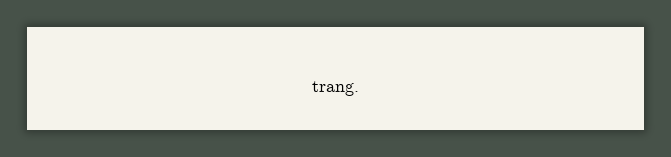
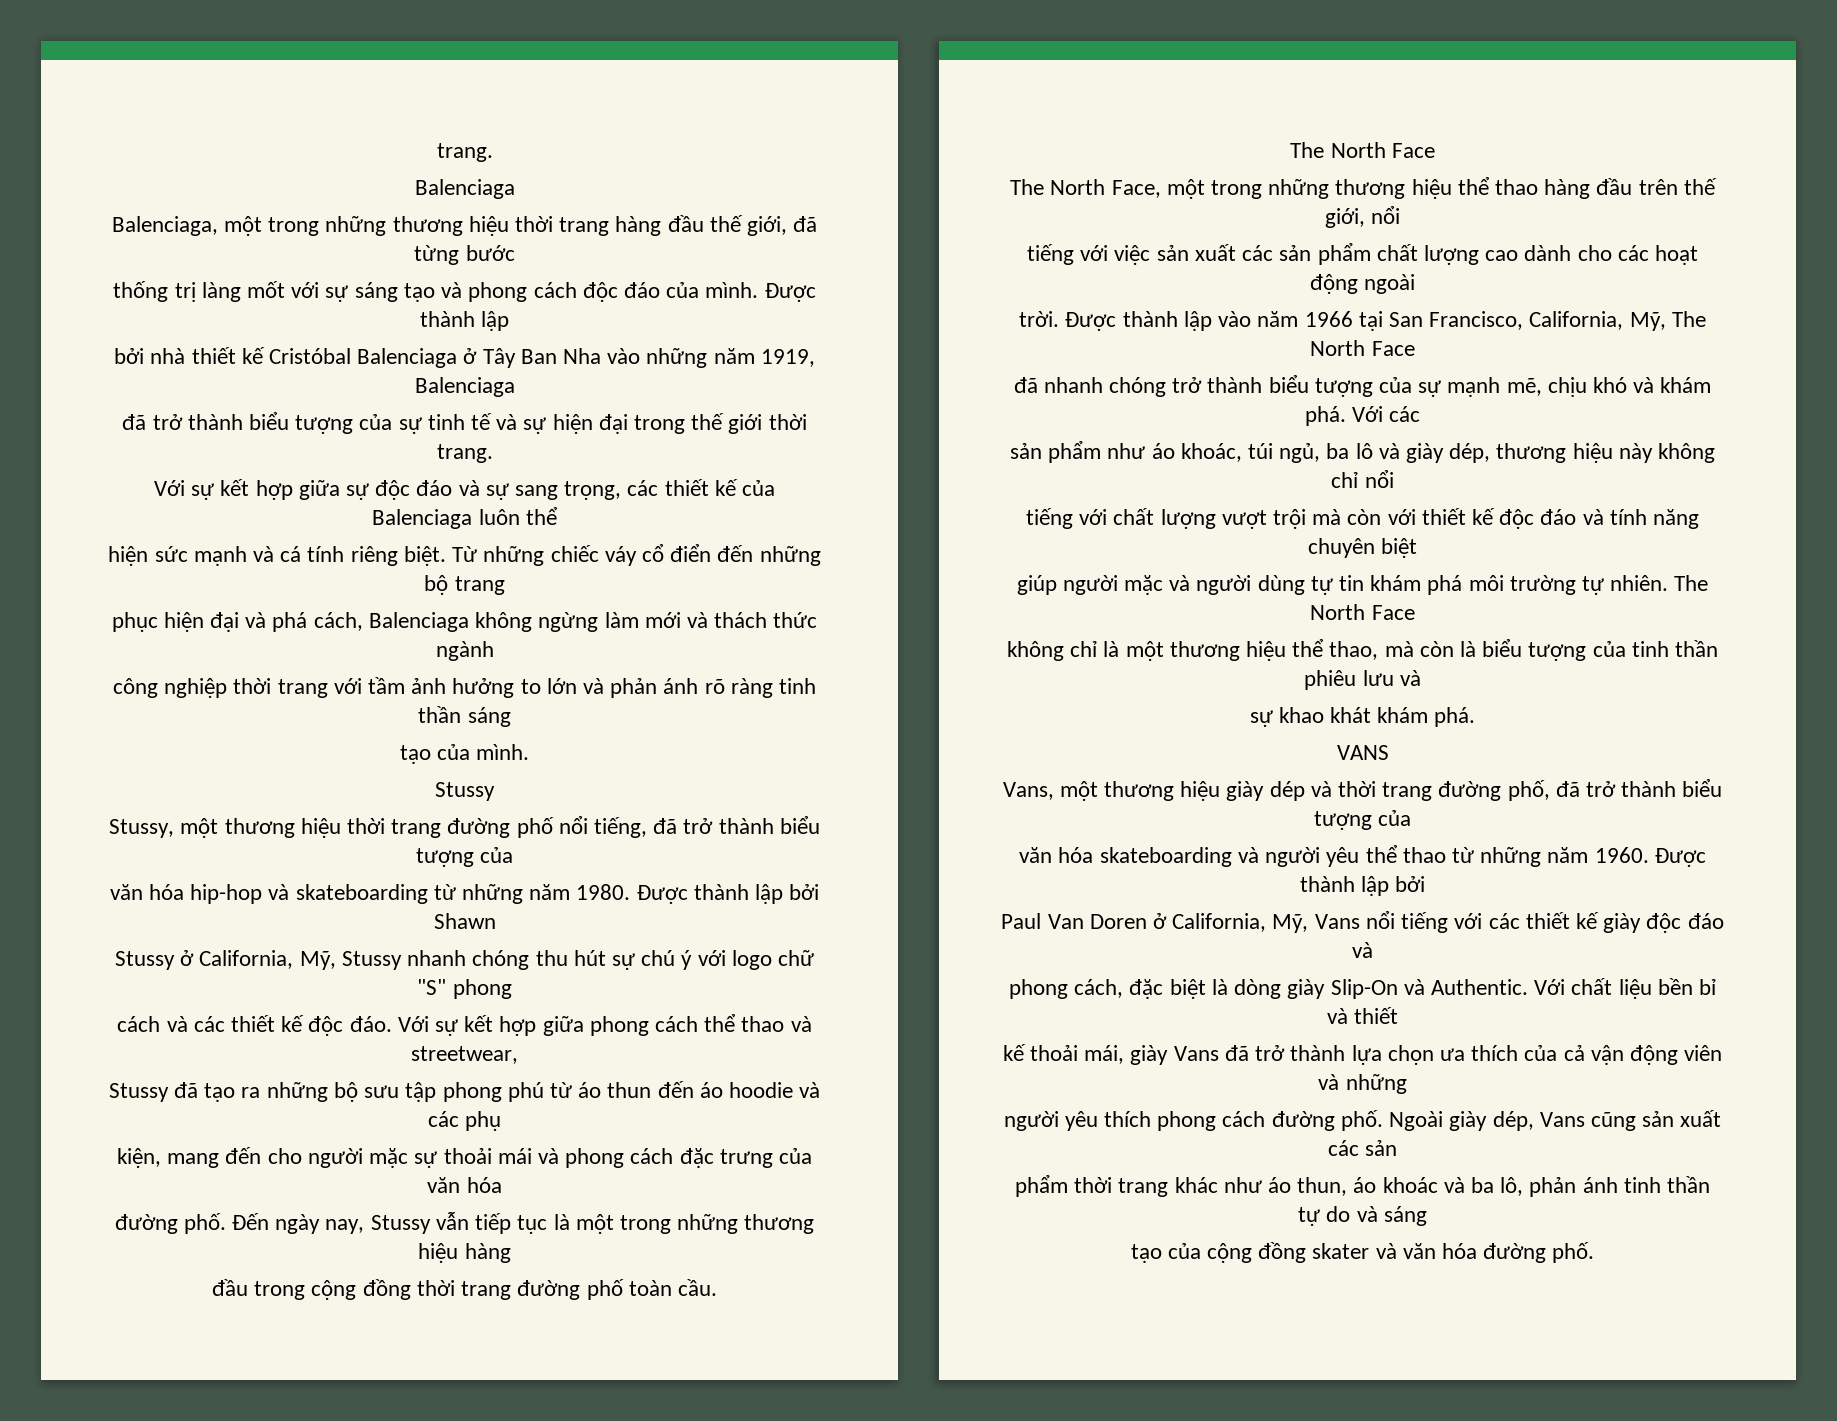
[312,81,359,96] trang. -> [436,143,493,162] [414,179,515,199] [111,215,818,236] [414,245,515,265] [113,281,816,302] [419,311,510,331] [114,347,815,368] [414,377,515,397] [122,412,807,434] [436,444,493,463] [153,479,776,500] [372,507,558,529] [108,544,821,566] [424,575,505,595] [111,612,818,632] [435,641,494,661] [112,677,817,698] [418,706,511,727] [399,744,530,764] [435,782,495,801] [109,816,820,838] [415,847,514,867] [109,884,820,904] [433,913,496,929] [115,950,814,970] [417,979,512,999] [117,1014,812,1036] [411,1046,518,1064] [108,1081,821,1102] [427,1111,502,1131] [117,1147,812,1168] [427,1177,502,1193] [114,1212,815,1234] [418,1243,511,1263] [212,1279,717,1300] [1290,142,1435,158] [1010,177,1717,199] [1324,206,1401,228] [1027,243,1698,265] [1309,274,1416,294] [1019,311,1706,331] [1310,340,1415,356] [1013,375,1712,397] [1304,406,1421,426] [1009,441,1716,463] [1331,470,1394,488] [1025,508,1700,529] [1307,538,1418,558] [1016,575,1709,595] [1310,604,1415,620] [1006,639,1719,661] [1304,670,1421,690] [1249,707,1476,727] [1336,745,1389,760] [1002,779,1723,801] [1313,810,1412,830] [1019,845,1706,867] [1299,876,1426,896] [1001,911,1724,933] [1352,942,1373,958] [1009,978,1716,999] [1326,1007,1399,1024] [1002,1044,1723,1065] [1318,1074,1407,1094] [1003,1110,1722,1131] [1327,1140,1398,1156] [1014,1175,1711,1197] [1298,1206,1427,1226] [1130,1242,1595,1263] trang. // Balenciaga // Balenciaga, một trong những thương hiệu thời trang hàng đầu thế giới, đã từng bước // thống trị làng mốt với sự sáng tạo và phong cách độc đáo của mình. Được thành lập // bởi nhà thiết kế Cristóbal Balenciaga ở Tây Ban Nha vào những năm 1919, Balenciaga // đã trở thành biểu tượng của sự tinh tế và sự hiện đại trong thế giới thời trang. // Với sự kết hợp giữa sự độc đáo và sự sang trọng, các thiết kế của Balenciaga luôn thể // hiện sức mạnh và cá tính riêng biệt. Từ những chiếc váy cổ điển đến những bộ trang // phục hiện đại và phá cách, Balenciaga không ngừng làm mới và thách thức ngành // công nghiệp thời trang với tầm ảnh hưởng to lớn và phản ánh rõ ràng tinh thần sáng // tạo của mình. // Stussy // Stussy, một thương hiệu thời trang đường phố nổi tiếng, đã trở thành biểu tượng của // văn hóa hip-hop và skateboarding từ những năm 1980. Được thành lập bởi Shawn // Stussy ở California, Mỹ, Stussy nhanh chóng thu hút sự chú ý với logo chữ "S" phong // cách và các thiết kế độc đáo. Với sự kết hợp giữa phong cách thể thao và streetwear, // Stussy đã tạo ra những bộ sưu tập phong phú từ áo thun đến áo hoodie và các phụ // kiện, mang đến cho người mặc sự thoải mái và phong cách đặc trưng của văn hóa // đường phố. Đến ngày nay, Stussy vẫn tiếp tục là một trong những thương hiệu hàng // đầu trong cộng đồng thời trang đường phố toàn cầu. // The North Face // The North Face, một trong những thương hiệu thể thao hàng đầu trên thế giới, nổi // tiếng với việc sản xuất các sản phẩm chất lượng cao dành cho các hoạt động ngoài // trời. Được thành lập vào năm 1966 tại San Francisco, California, Mỹ, The North Face // đã nhanh chóng trở thành biểu tượng của sự mạnh mẽ, chịu khó và khám phá. Với các // sản phẩm như áo khoác, túi ngủ, ba lô và giày dép, thương hiệu này không chỉ nổi // tiếng với chất lượng vượt trội mà còn với thiết kế độc đáo và tính năng chuyên biệt // giúp người mặc và người dùng tự tin khám phá môi trường tự nhiên. The North Face // không chỉ là một thương hiệu thể thao, mà còn là biểu tượng của tinh thần phiêu lưu và // sự khao khát khám phá. // VANS // Vans, một thương hiệu giày dép và thời trang đường phố, đã trở thành biểu tượng của // văn hóa skateboarding và người yêu thể thao từ những năm 1960. Được thành lập bởi // Paul Van Doren ở California, Mỹ, Vans nổi tiếng với các thiết kế giày độc đáo và // phong cách, đặc biệt là dòng giày Slip-On và Authentic. Với chất liệu bền bỉ và thiết // kế thoải mái, giày Vans đã trở thành lựa chọn ưa thích của cả vận động viên và những // người yêu thích phong cách đường phố. Ngoài giày dép, Vans cũng sản xuất các sản // phẩm thời trang khác như áo thun, áo khoác và ba lô, phản ánh tinh thần tự do và sáng // tạo của cộng đồng skater và văn hóa đường phố.

